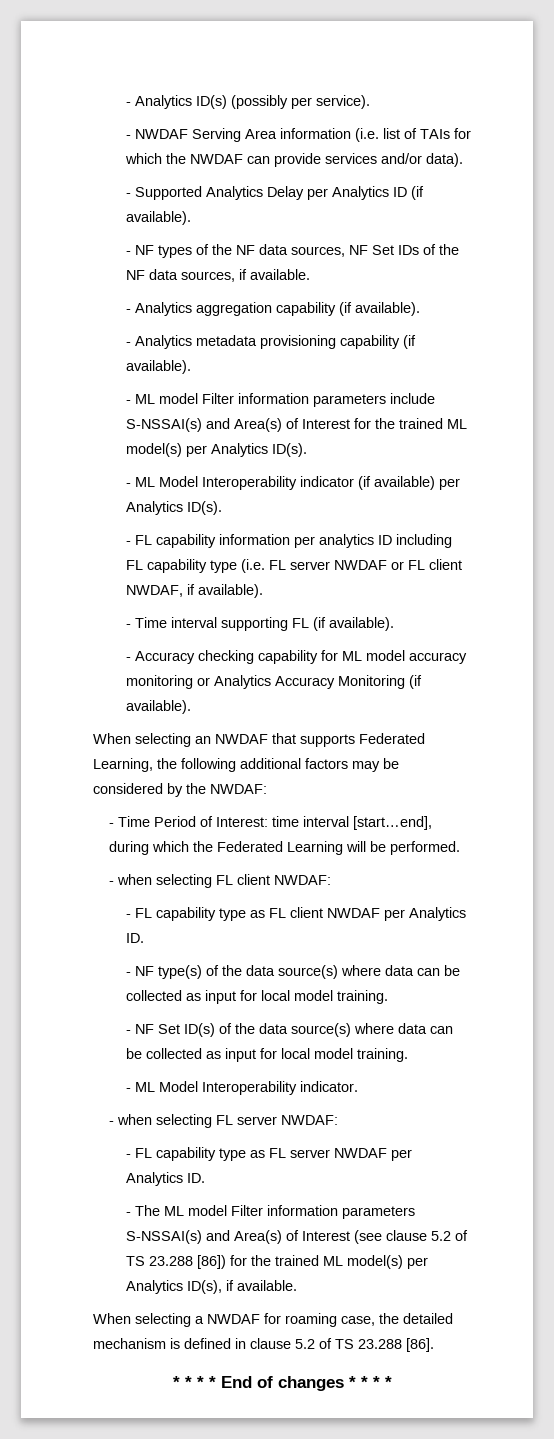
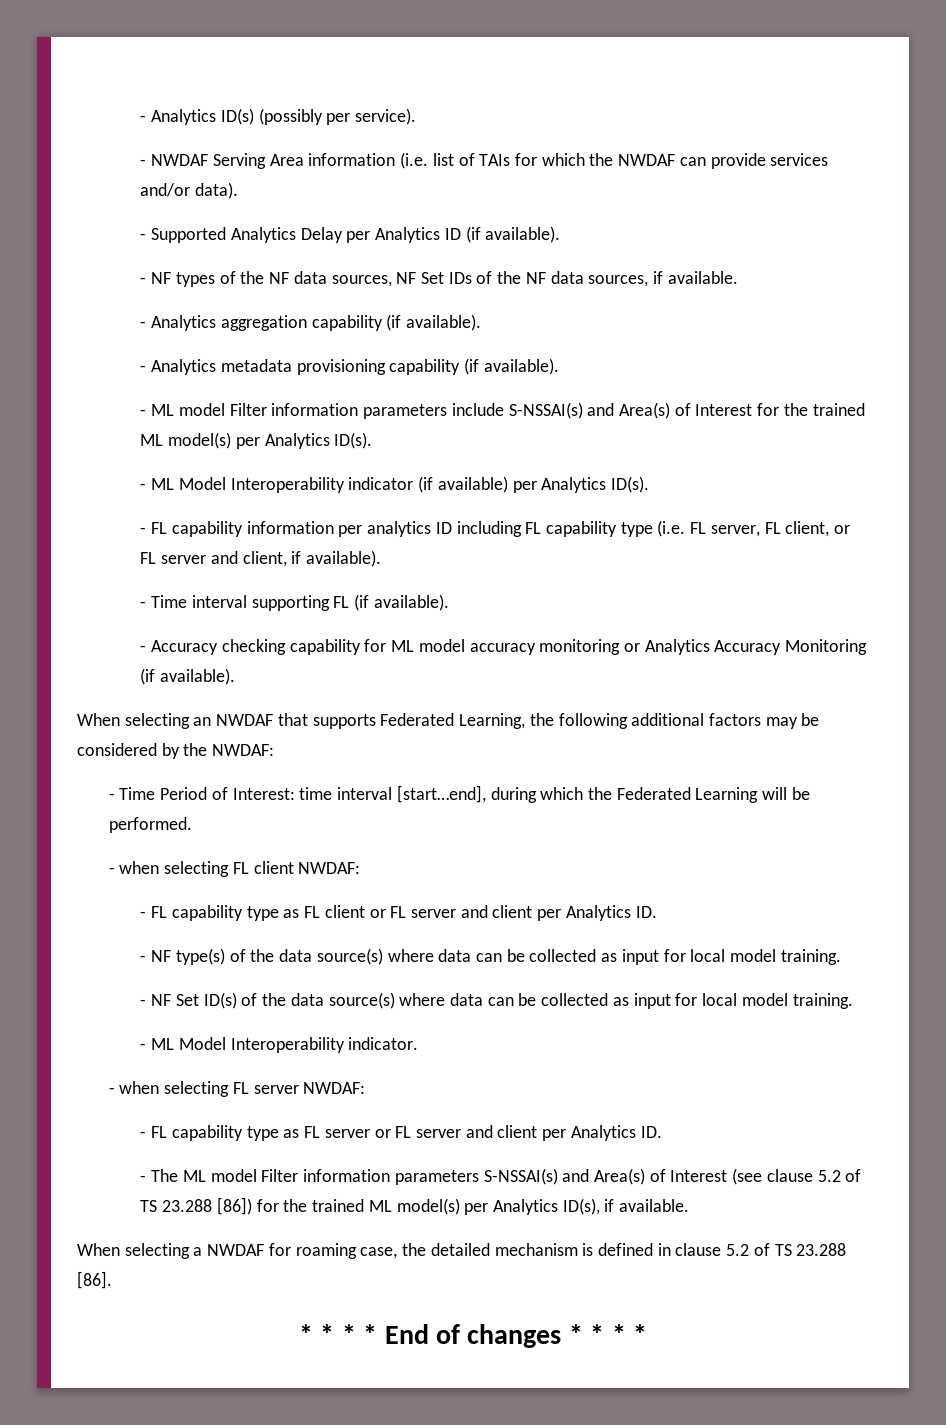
[289,559,462,570] [125,585,183,597] server NWDAF or FL client NWDAF, -> [710,521,851,537] [140,551,287,567] server, FL client, or FL server and client,
[326,908,380,918] NWDAF -> [369,905,533,918] or FL server and client
[333,1148,387,1158] NWDAF -> [374,1125,538,1138] or FL server and client

